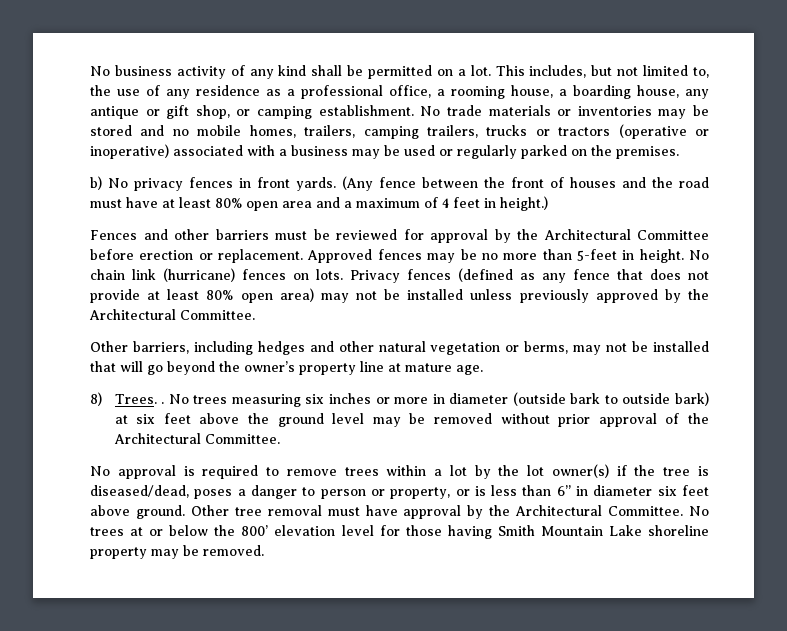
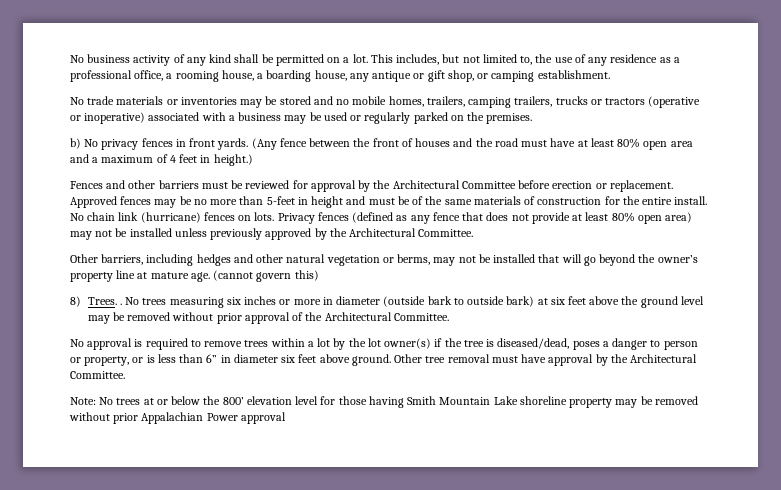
(414, 110) none -> (610, 74) //
[639,249,684,263] height. -> [311,196,708,208] height and must be of the same materials of construction for the entire install.
(483, 370) none -> [213,270,319,282] (cannot govern this)
(684, 511) none -> [70,397,96,405] // Note:
[203,545,264,556] removed. -> [654,396,698,405] [69,412,286,424] removed without prior Appalachian Power approval

